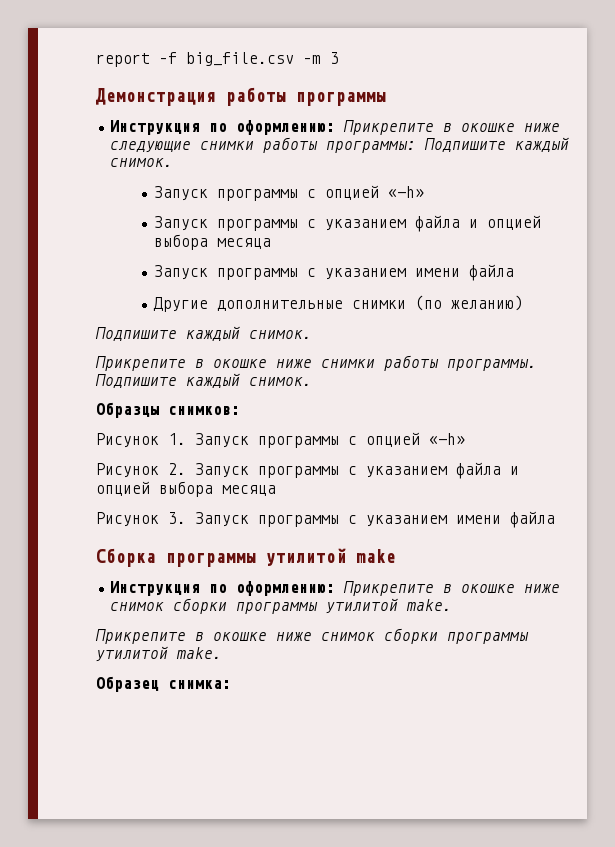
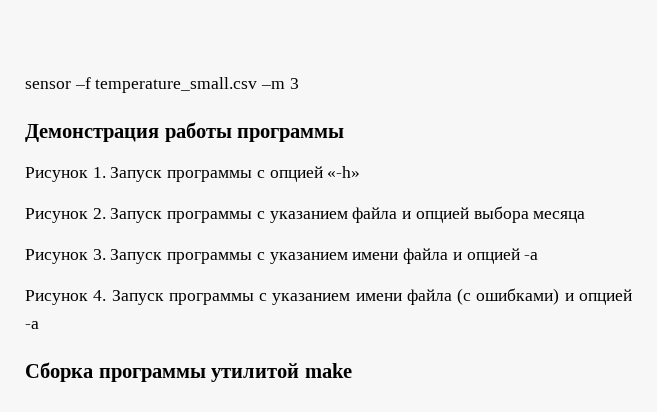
[96,52,294,67] report –f big_file.csv -> [25,77,258,93] sensor –f temperature_small.csv
[110,120,561,135] [110,137,570,153] [110,158,174,167] [153,185,424,201] [153,215,541,232] [153,234,271,250] [153,264,514,281] [152,295,523,312] [95,326,312,341] [95,355,537,371] [95,373,312,388] [96,402,240,418] // Инструкция по оформлению: Прикрепите в окошке ниже следующие снимки работы программы: Подпишите каждый снимок. // Запуск программы с опцией «-h» // Запуск программы с указанием файла и опцией выбора месяца // Запуск программы с указанием имени файла // Другие дополнительные снимки (по желанию) // Подпишите каждый снимок. // Прикрепите в окошке ниже снимки работы программы. Подпишите каждый снимок. // Образцы снимков: -> (345, 135) none
[96,548,396,567] [110,581,561,596] [110,598,453,614] [95,628,529,644] [96,646,222,662] [96,676,231,692] // Сборка программы утилитой make // Инструкция по оформлению: Прикрепите в окошке ниже снимок сборки программы утилитой make. // Прикрепите в окошке ниже снимок сборки программы утилитой make. // Образец снимка: -> [452,248,539,264] [25,288,632,305] [25,321,39,329] [25,362,352,382] и опцией -a // Рисунок 4. Запуск программы с указанием имени файла (с ошибками) и опцией -a // Сборка программы утилитой make

